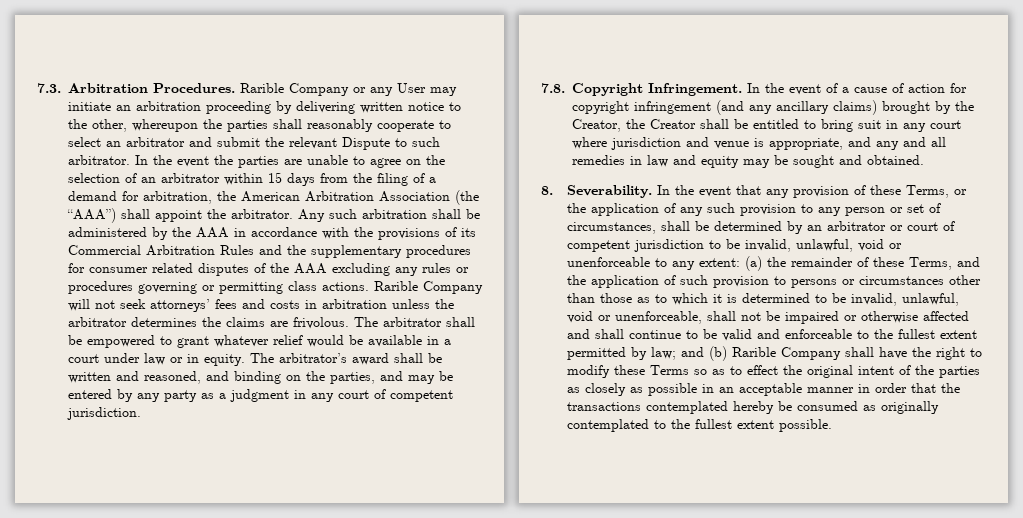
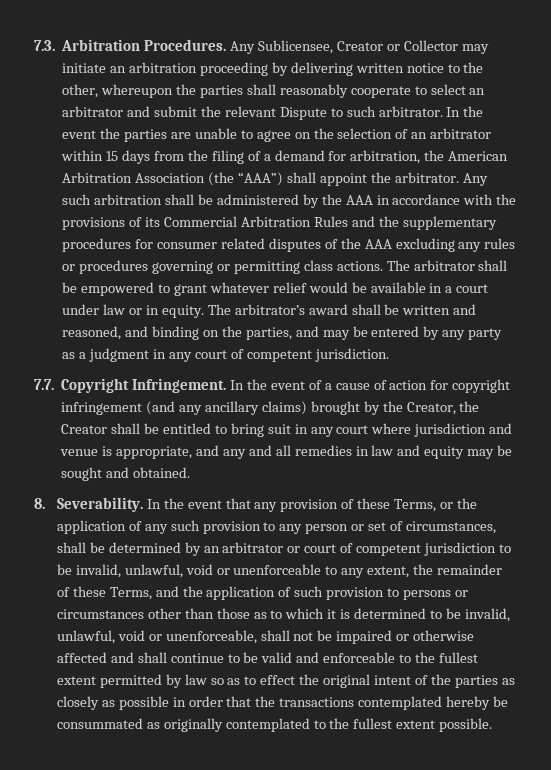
[240,83,426,96] Rarible Company or any User -> [230,40,458,54] Any Sublicensee, Creator or Collector
[374,281,483,294] [68,299,454,312] [68,317,349,329] Rarible Company will not seek attorneys’ fees and costs in arbitration unless the arbitrator determines the claims are frivolous. -> (383, 266) none
[541,83,565,93] 7.8. -> [34,379,54,390] 7.7.
[698,256,762,271] extent: (a) -> [367,566,410,578] extent,
[650,346,982,361] [566,365,689,378] law; and (b) Rarible Company shall have the right to modify these Terms -> [184,674,207,685] law
[718,383,870,396] an acceptable manner in -> (186, 702) none
[796,401,858,411] consumed -> [56,718,143,729] consummated

